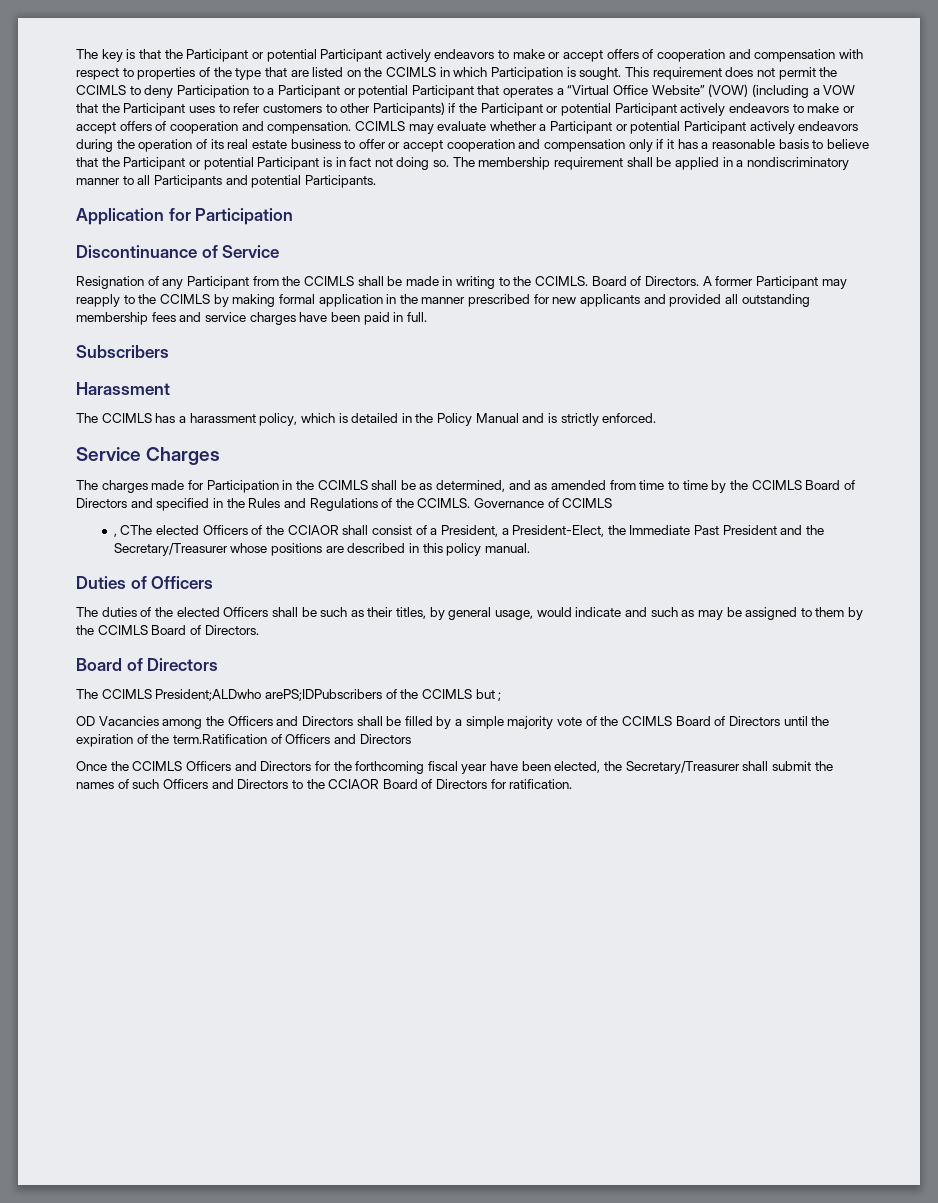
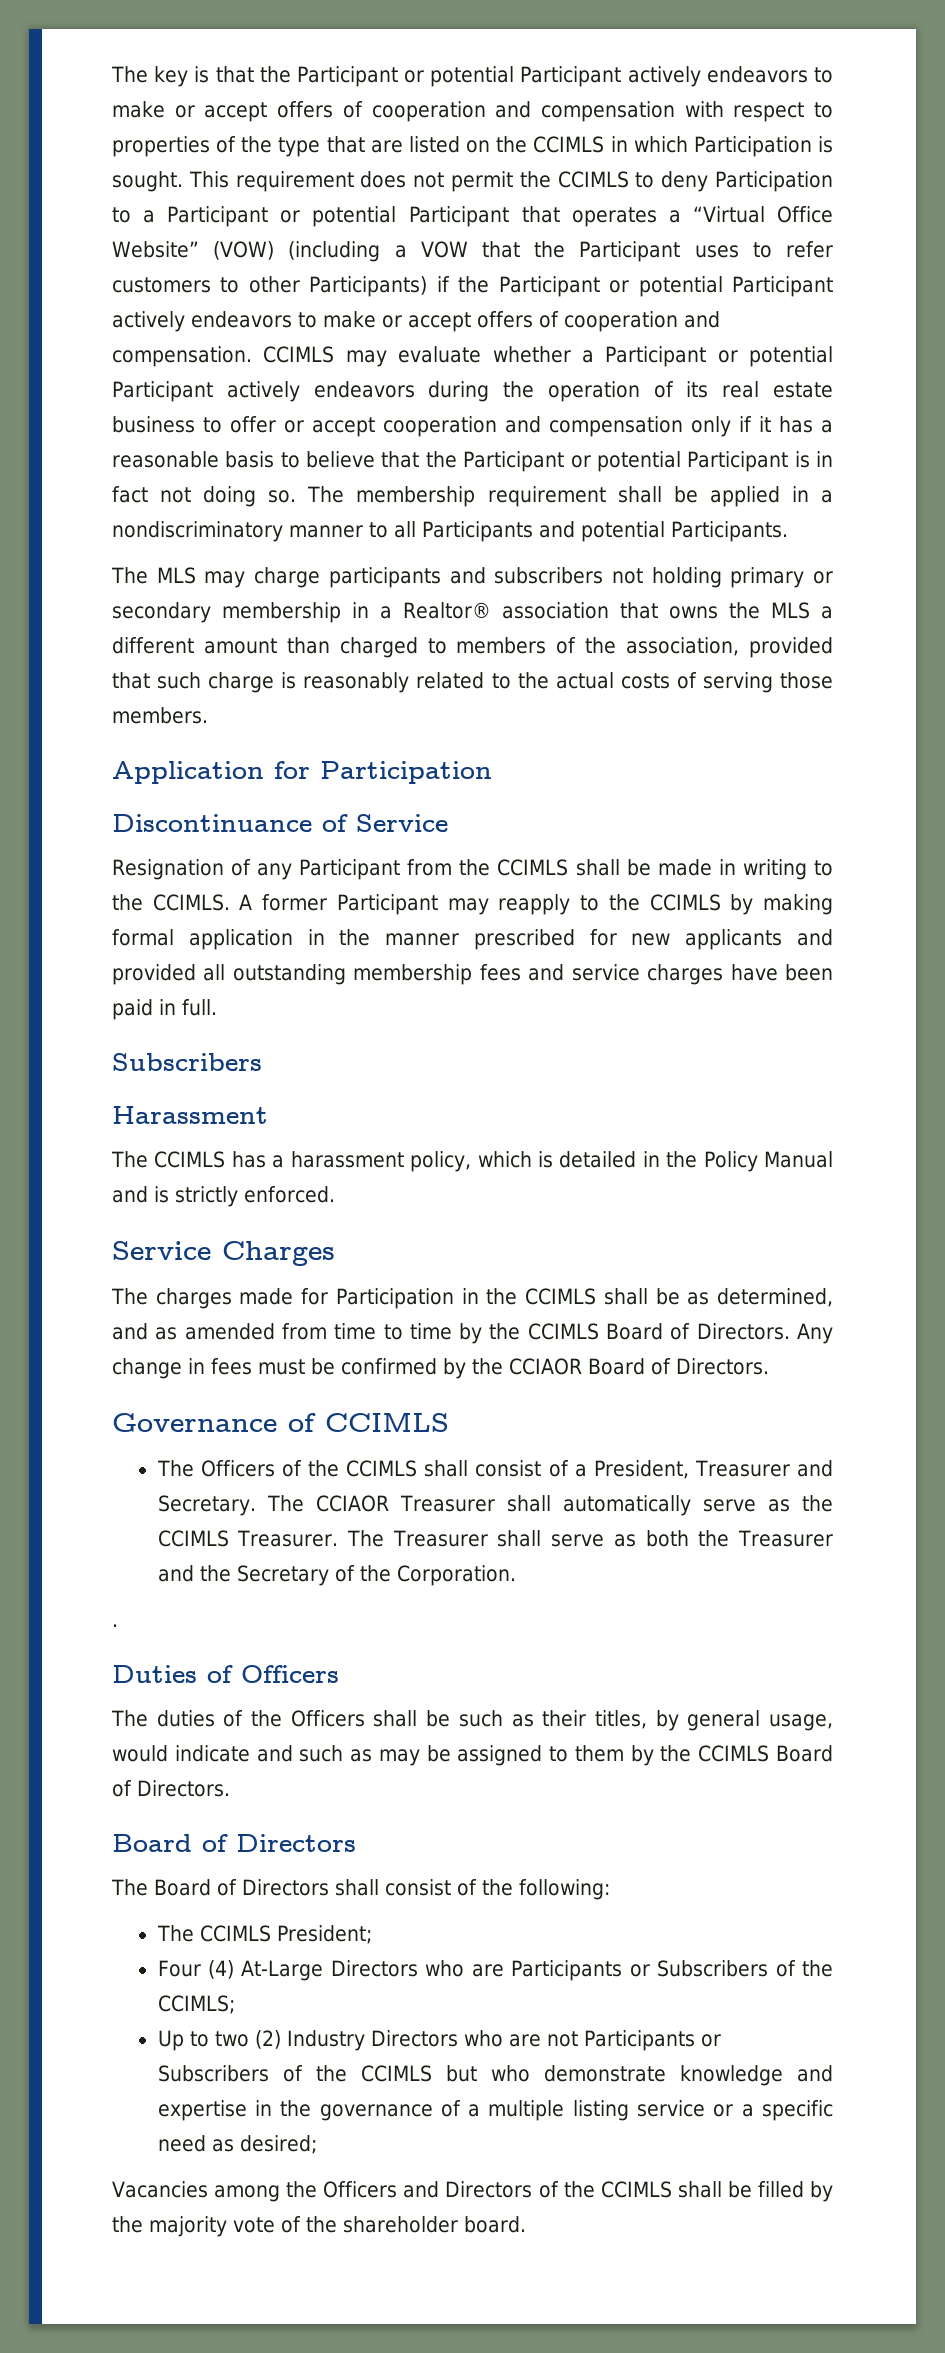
(376, 181) none -> [111,567,833,588] [112,602,833,623] [112,637,834,658] [112,672,834,693] [112,707,208,724] // The MLS may charge participants and subscribers not holding primary or secondary membership in a Realtor® association that owns the MLS a different amount than charged to members of the association, provided that such charge is reasonably related to the actual costs of serving those members.
[591,276,699,286] Board of Directors. -> (230, 902) none
[76,498,471,511] Directors and specified in the Rules and Regulations of the CCIMLS. -> [696,1323,833,1344] [112,1358,769,1379] Directors. Any change in fees must be confirmed by the CCIAOR Board of Directors. //
[113,525,200,537] , CThe elected -> [156,1460,194,1477] The
[287,525,339,535] CCIAOR -> [346,1460,418,1477] CCIMLS
[501,525,825,537] [113,543,530,556] a President-Elect, the Immediate Past President and the Secretary/Treasurer whose positions are described in this policy manual. -> [694,1460,833,1477] [157,1495,834,1516] [157,1530,834,1547] [157,1565,516,1586] [112,1624,118,1627] Treasurer and Secretary. The CCIAOR Treasurer shall automatically serve as the CCIMLS Treasurer. The Treasurer shall serve as both the Treasurer and the Secretary of the Corporation. // .
[176,607,220,617] elected -> (283, 1718) none
[101,689,502,701] [76,716,95,726] CCIMLS President;ALDwho arePS;IDPubscribers of the CCIMLS but ; // OD -> [154,1879,610,1900] [156,1925,372,1944] [157,1960,834,1981] [157,1995,235,2014] [157,2030,721,2051] [157,2065,834,2086] [157,2100,833,2121] [157,2135,317,2154] Board of Directors shall consist of the following: // The CCIMLS President; // Four (4) At-Large Directors who are Participants or Subscribers of the CCIMLS; // Up to two (2) Industry Directors who are not Participants or Subscribers of the CCIMLS but who demonstrate knowledge and expertise in the governance of a multiple listing service or a specific need as desired; //
(353, 721) none -> [538,2181,672,2198] of the CCIMLS
[455,716,504,729] a simple -> [112,2216,143,2233] the
[621,716,830,726] [76,734,411,747] [76,761,833,774] [76,779,573,789] CCIMLS Board of Directors until the expiration of the term.Ratification of Officers and Directors // Once the CCIMLS Officers and Directors for the forthcoming fiscal year have been elected, the Secretary/Treasurer shall submit the names of such Officers and Directors to the CCIAOR Board of Directors for ratification. -> [343,2216,526,2233] shareholder board.

